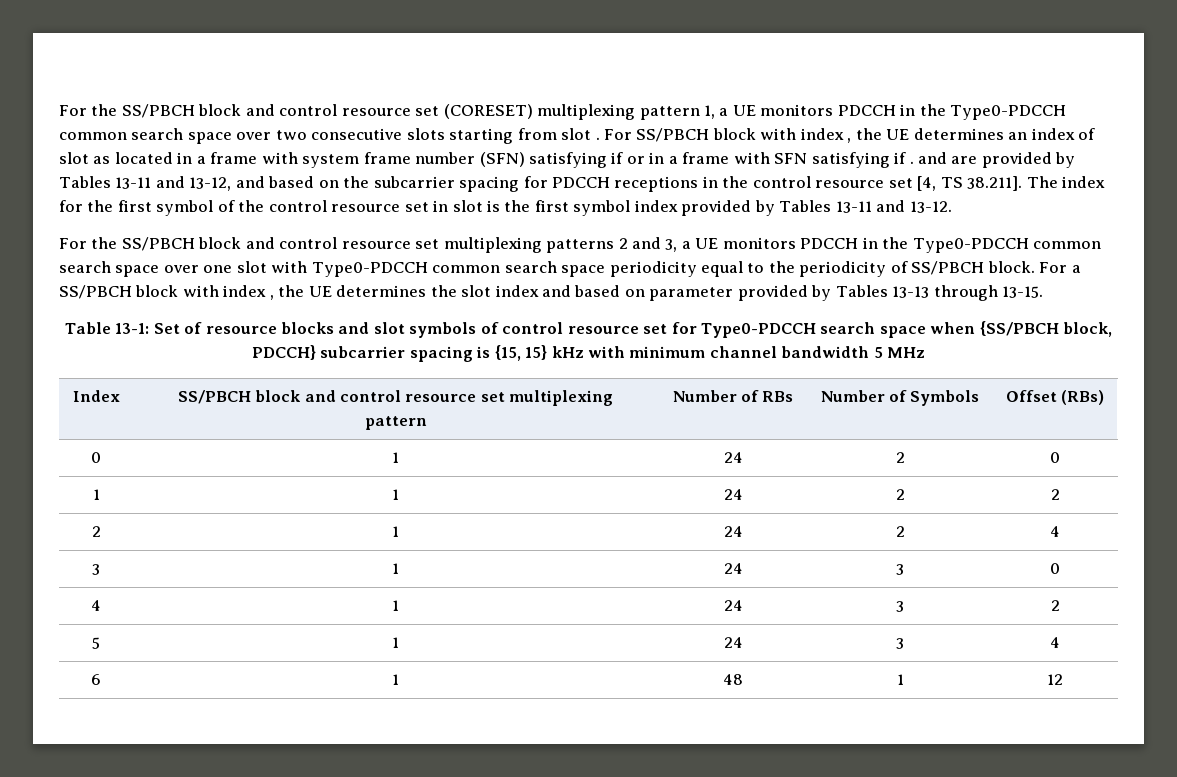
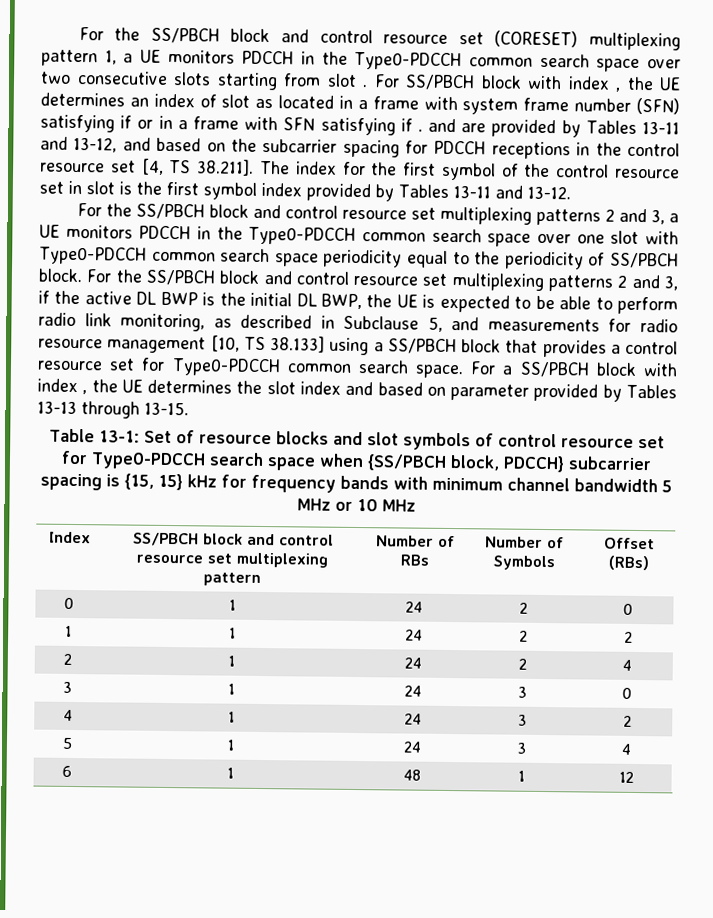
(1068, 267) none -> [115,269,678,292] [38,290,679,315] [38,312,678,333] [38,335,678,358] [37,357,497,379] the SS/PBCH block and control resource set multiplexing patterns 2 and 3, if the active DL BWP is the initial DL BWP, the UE is expected to be able to perform radio link monitoring, as described in Subclause 5, and measurements for radio resource management [10, TS 38.133] using a SS/PBCH block that provides a control resource set for Type0-PDCCH common search space. For
(584, 352) none -> [221,474,389,493] for frequency bands
(926, 352) none -> [334,499,416,512] or 10 MHz

